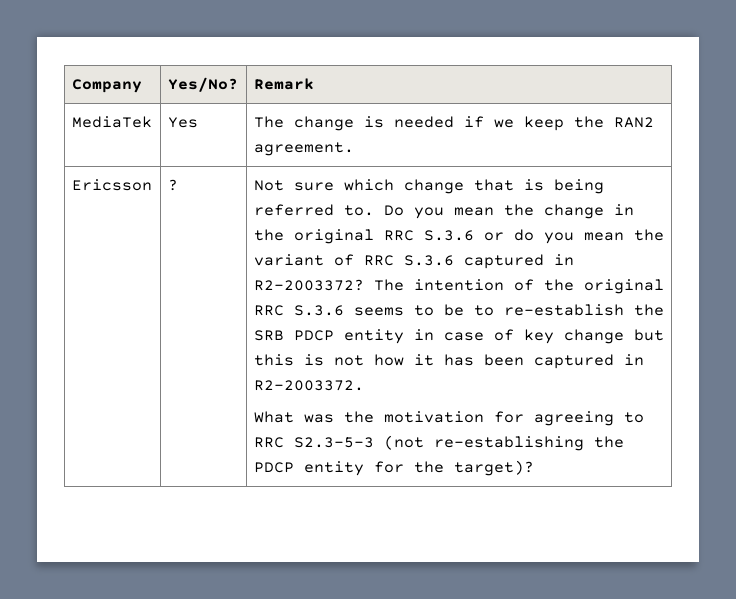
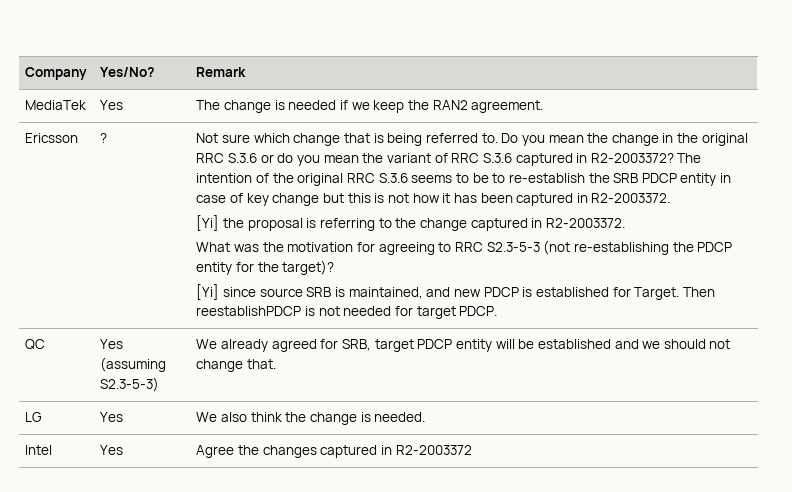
(364, 385) none -> [196,215,625,231] // [Yi] the proposal is referring to the change captured in R2-2003372.
(534, 468) none -> [196,284,715,300] [196,306,498,319] [25,339,46,350] [100,339,124,349] [100,357,167,372] [100,377,160,392] [196,339,731,352] [196,359,277,372] [25,412,43,422] [100,412,124,422] [196,412,426,425] [25,445,53,455] [100,445,124,455] [196,445,472,458] // [Yi] since source SRB is maintained, and new PDCP is established for Target. Then reestablishPDCP is not needed for target PDCP. // QC | Yes (assuming S2.3-5-3) | We already agreed for SRB, target PDCP entity will be established and we should not change that. // LG | Yes | We also think the change is needed. // Intel | Yes | Agree the changes captured in R2-2003372

